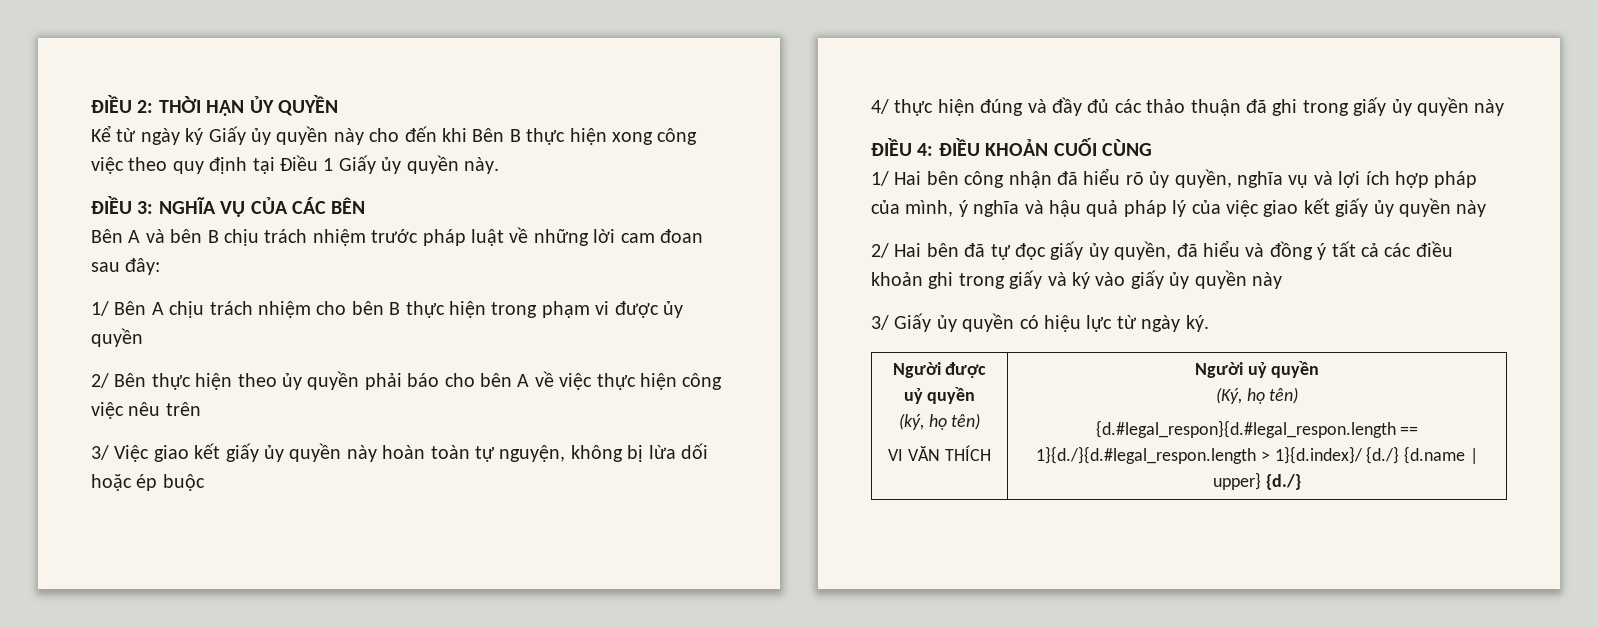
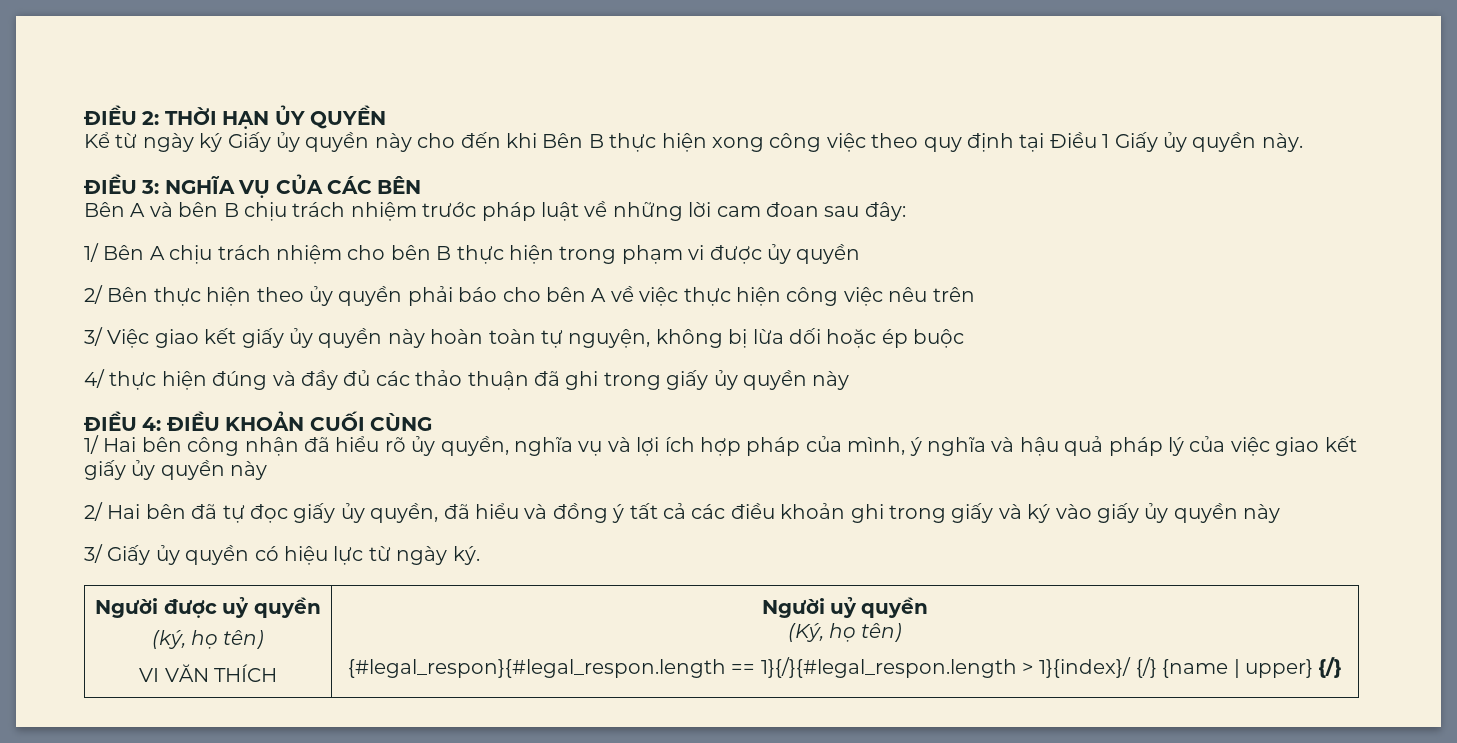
[1095,420,1419,438] [1035,446,1466,464] {d.#legal_respon}{d.#legal_respon.length == 1}{d./}{d.#legal_respon.length > 1}{d.index}/ {d./} {d.name -> [347,657,1229,678] {#legal_respon}{#legal_respon.length == 1}{/}{#legal_respon.length > 1}{index}/ {/} {name
[1265,474,1301,490] {d./} -> [1318,657,1343,678] {/}

